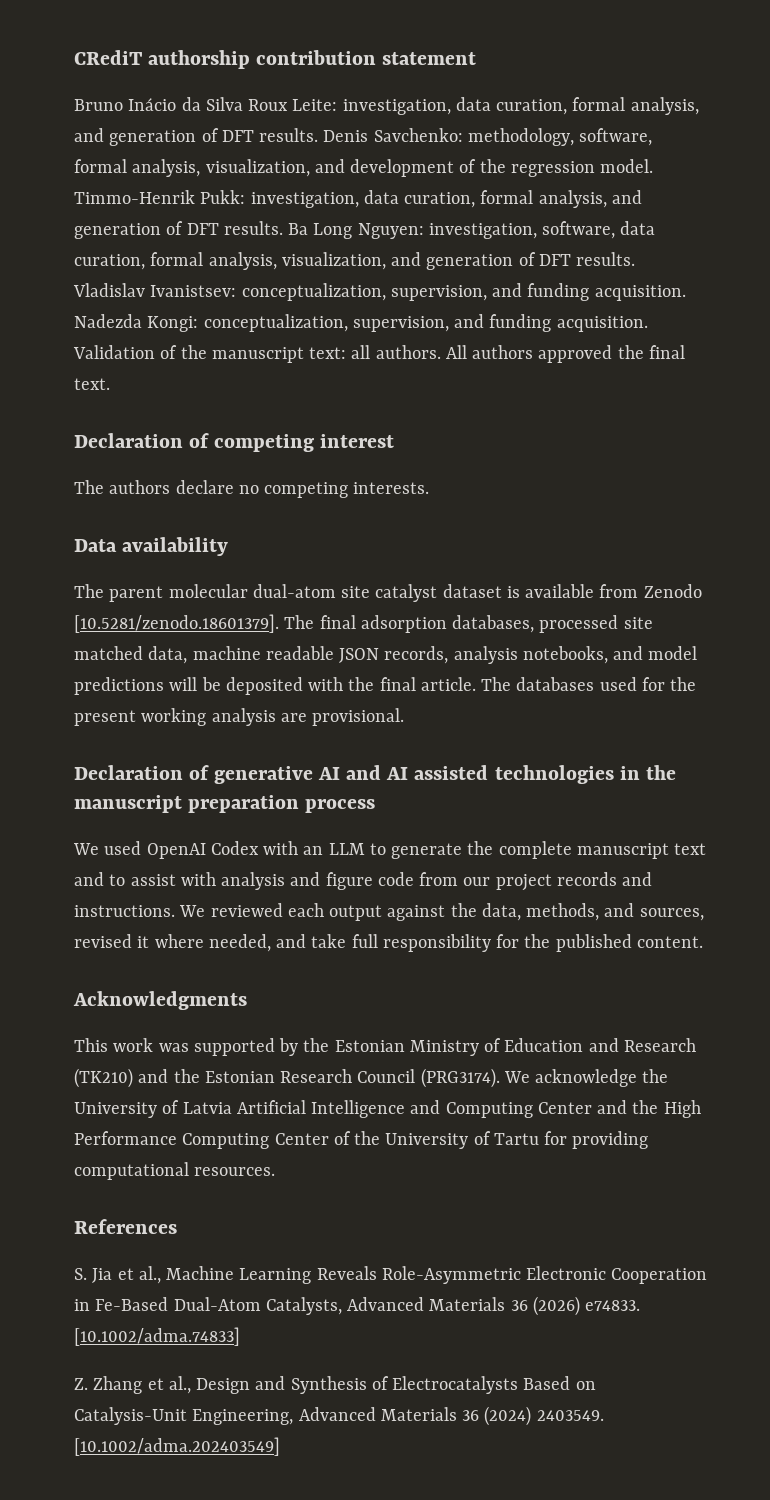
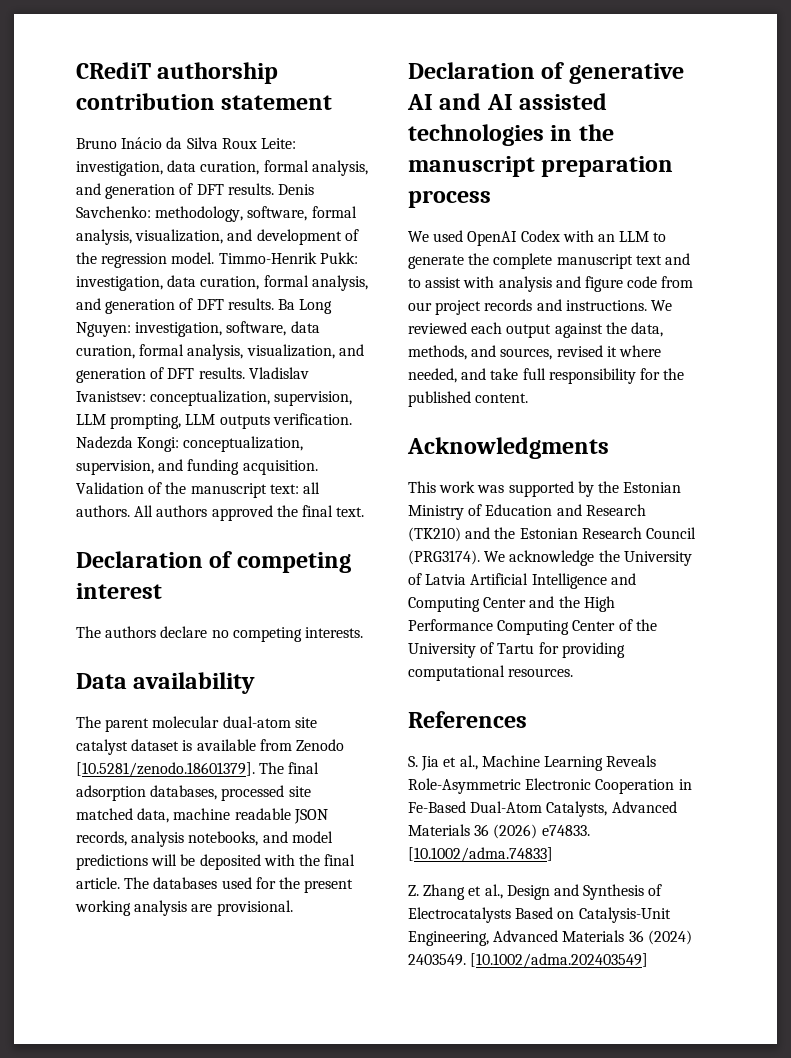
[492,283,686,301] and funding acquisition. -> [76,413,352,429] LLM prompting, LLM outputs verification.

